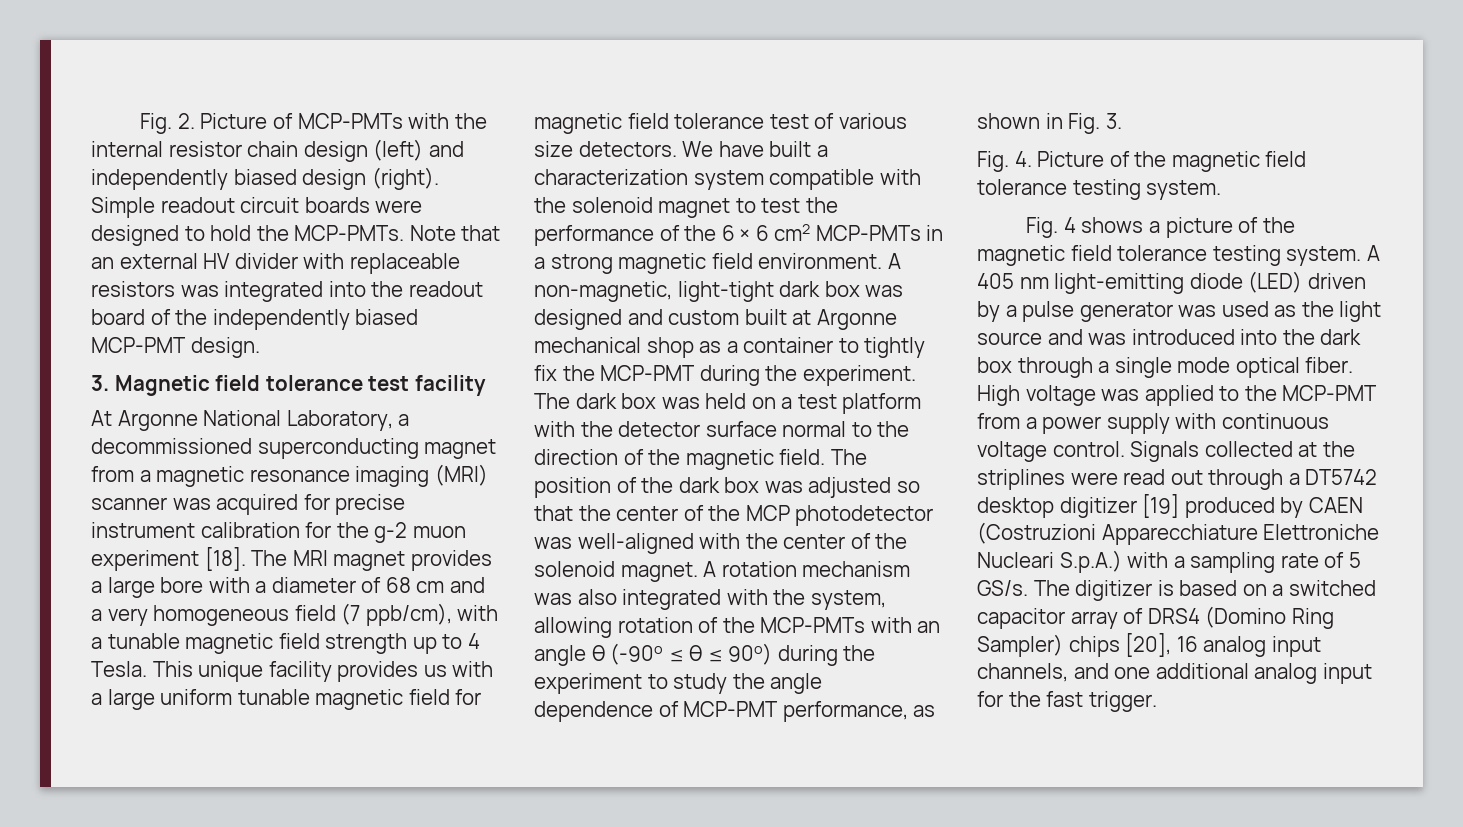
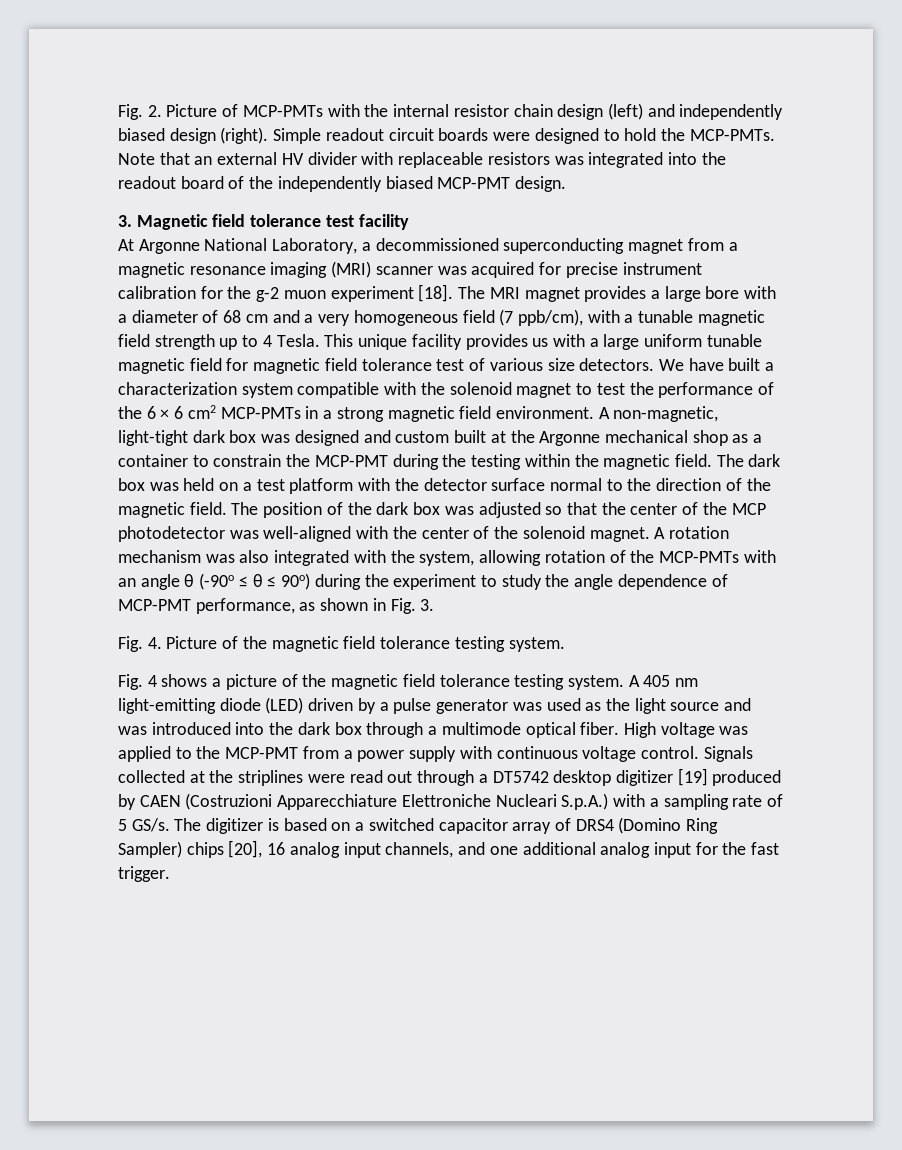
(812, 317) none -> [510,430,535,443] the
[864,337,926,358] [534,365,557,381] tightly fix -> [213,454,282,467] constrain
[802,365,916,386] experiment. -> [471,454,712,470] testing within the magnetic field.
[1114,357,1231,378] single mode -> [441,722,521,735] multimode

